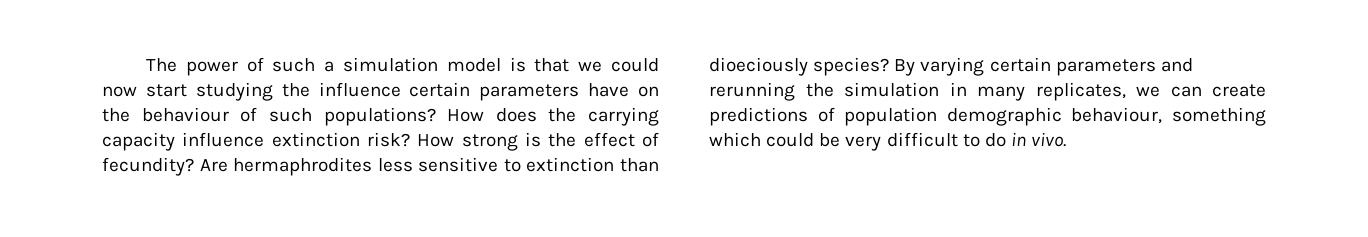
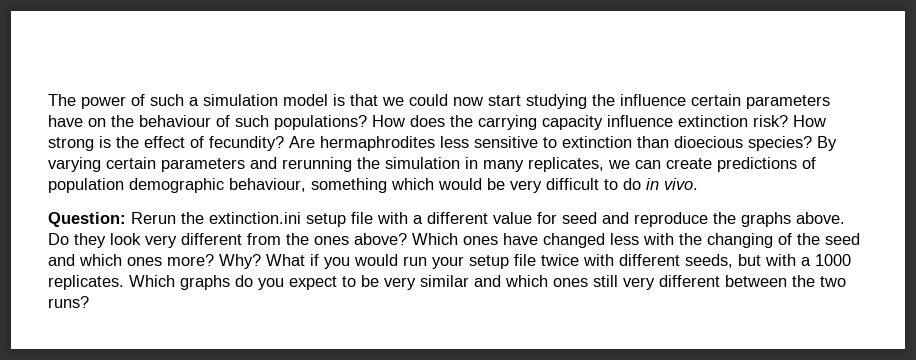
[709,57,808,76] dioeciously -> [674,136,743,148] dioecious
[766,133,815,147] could -> [438,178,482,190] would
(1067, 139) none -> [48,212,845,227] [48,233,860,248] [48,254,851,269] [48,275,846,290] [48,296,89,308] // Question: Rerun the extinction.ini setup file with a different value for seed and reproduce the graphs above. Do they look very different from the ones above? Which ones have changed less with the changing of the seed and which ones more? Why? What if you would run your setup file twice with different seeds, but with a 1000 replicates. Which graphs do you expect to be very similar and which ones still very different between the two runs?

